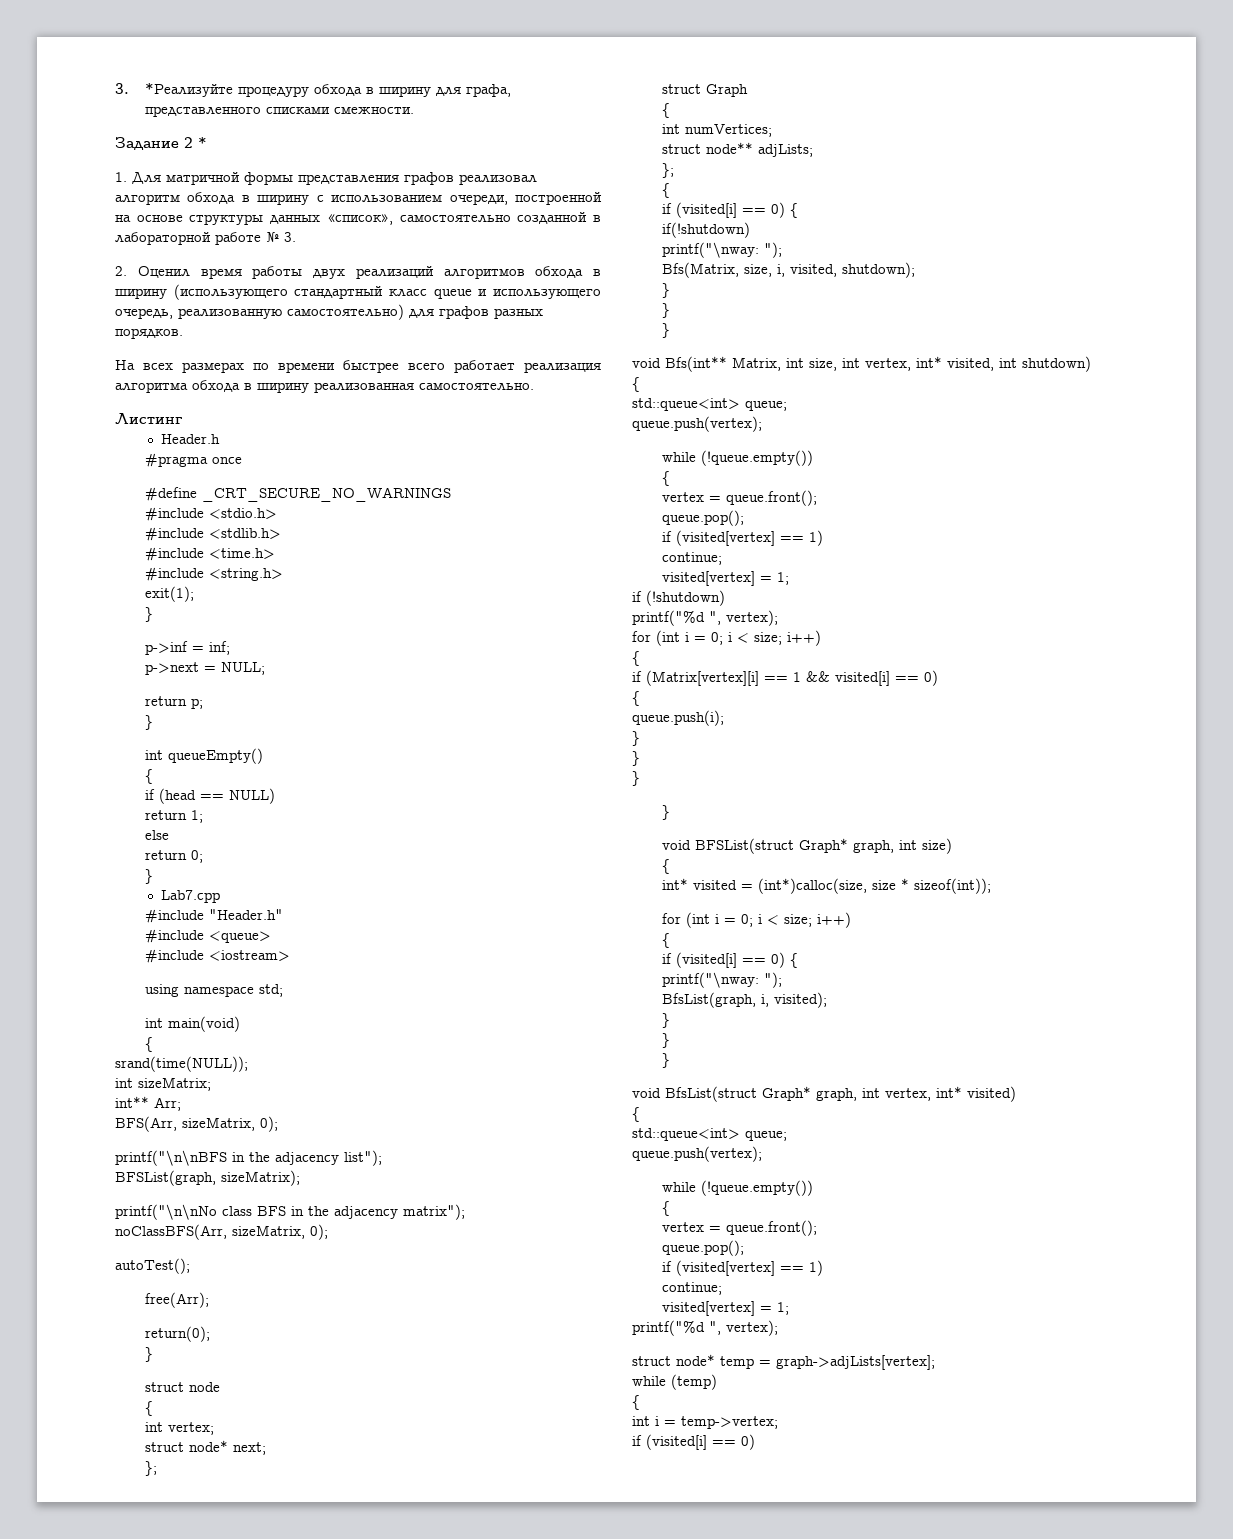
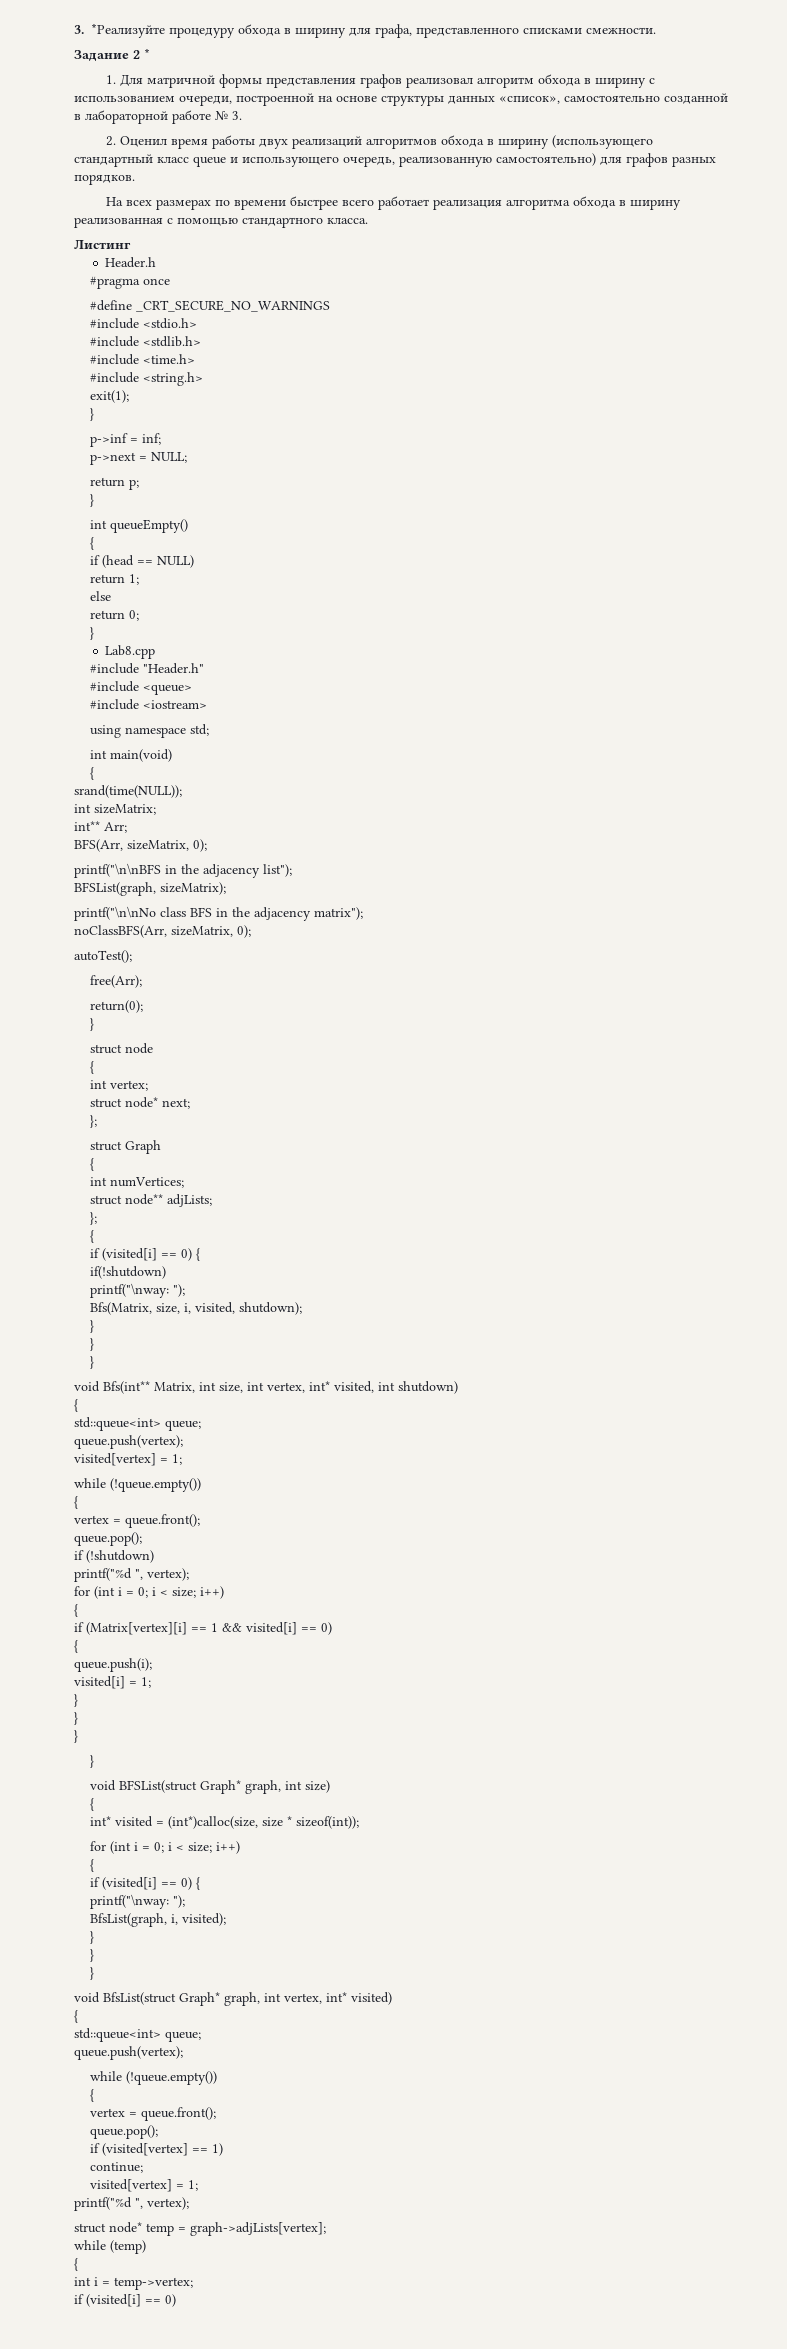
[419,383,534,391] самостоятельно. -> [167,217,368,228] c помощью стандартного класса.
[161,890,221,903] Lab7.cpp -> [105,645,156,659] Lab8.cpp
[661,450,813,466] [661,471,670,486] [661,490,817,506] [661,510,744,526] [661,530,823,546] [661,552,722,565] [661,571,789,586] // while (!queue.empty()) // { // vertex = queue.front(); // queue.pop(); // if (visited[vertex] == 1) // continue; // visited[vertex] = 1; -> [74,1453,182,1466] [74,1478,201,1492] [74,1496,78,1509] [74,1514,200,1528] [74,1532,142,1546] // visited[vertex] = 1; // while (!queue.empty()) // { // vertex = queue.front(); // queue.pop();
(724, 718) none -> [74,1676,151,1689] // visited[i] = 1;

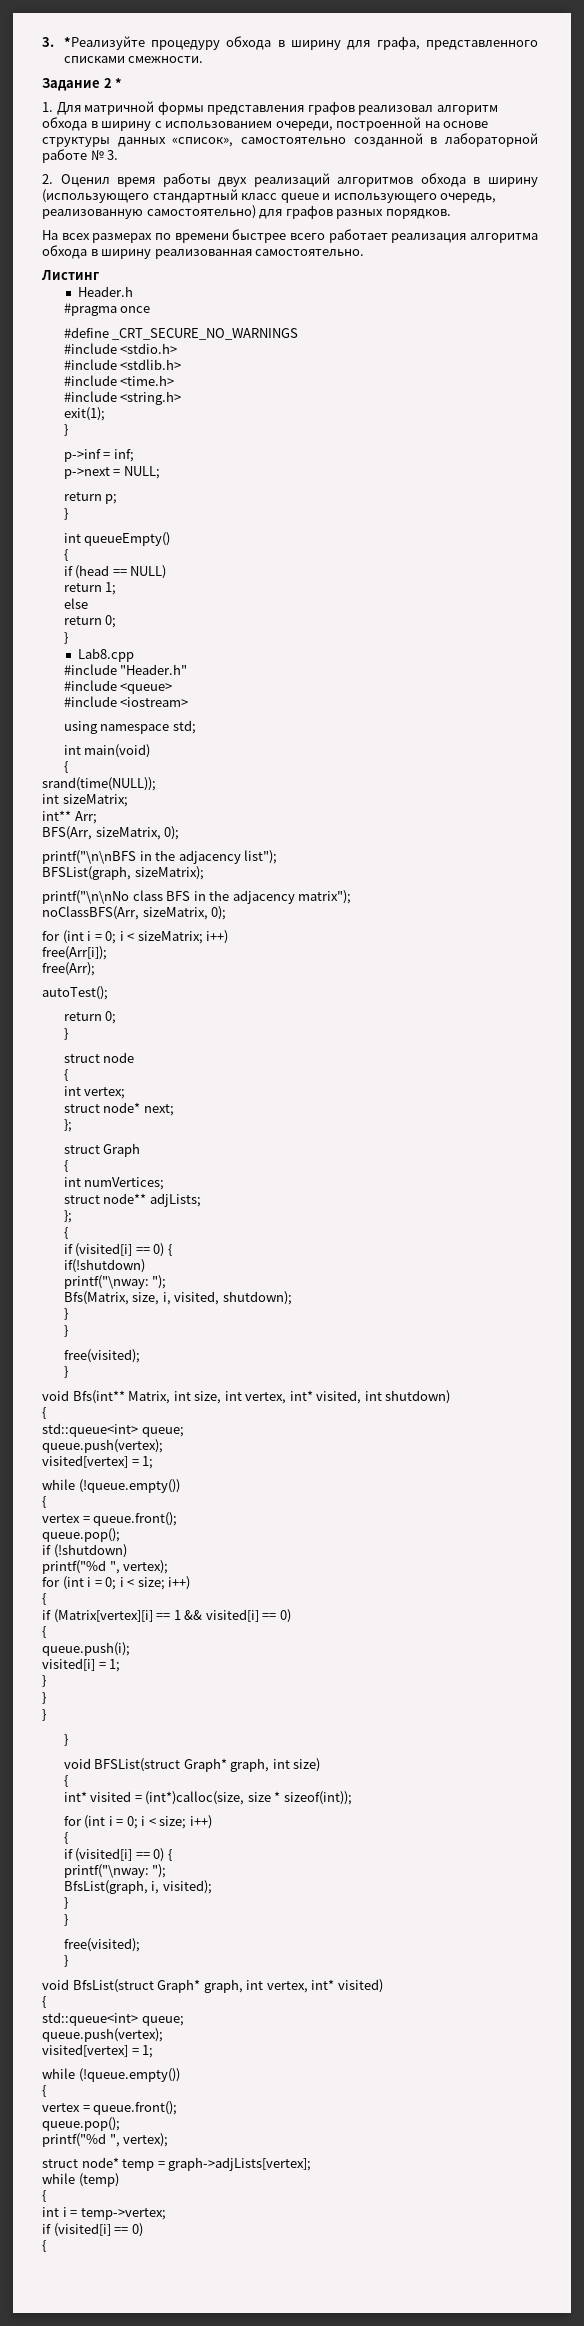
[167,217,368,228] c помощью стандартного класса. -> [255,249,365,256] самостоятельно.
[74,950,132,963] [89,975,142,988] [89,1000,143,1013] autoTest(); // free(Arr); // return(0); -> [42,930,229,944] [42,946,107,960] [42,962,95,976] [42,986,108,1000] [63,1011,117,1024] for (int i = 0; i < sizeMatrix; i++) // free(Arr[i]); // free(Arr); // autoTest(); // return 0;
(94, 1344) none -> [63,1349,140,1363] // free(visited);
(94, 1955) none -> [63,1938,140,1952] // free(visited);
[89,2071,217,2085] [89,2089,94,2102] [89,2107,216,2121] [89,2125,158,2139] [89,2143,223,2156] [89,2162,143,2173] [89,2179,198,2192] // while (!queue.empty()) // { // vertex = queue.front(); // queue.pop(); // if (visited[vertex] == 1) // continue; // visited[vertex] = 1; -> [42,2044,154,2058] [42,2068,180,2082] [42,2085,46,2097] [42,2101,178,2115] [42,2117,120,2131] // visited[vertex] = 1; // while (!queue.empty()) // { // vertex = queue.front(); // queue.pop();
(176, 2300) none -> [42,2240,46,2252] // {

